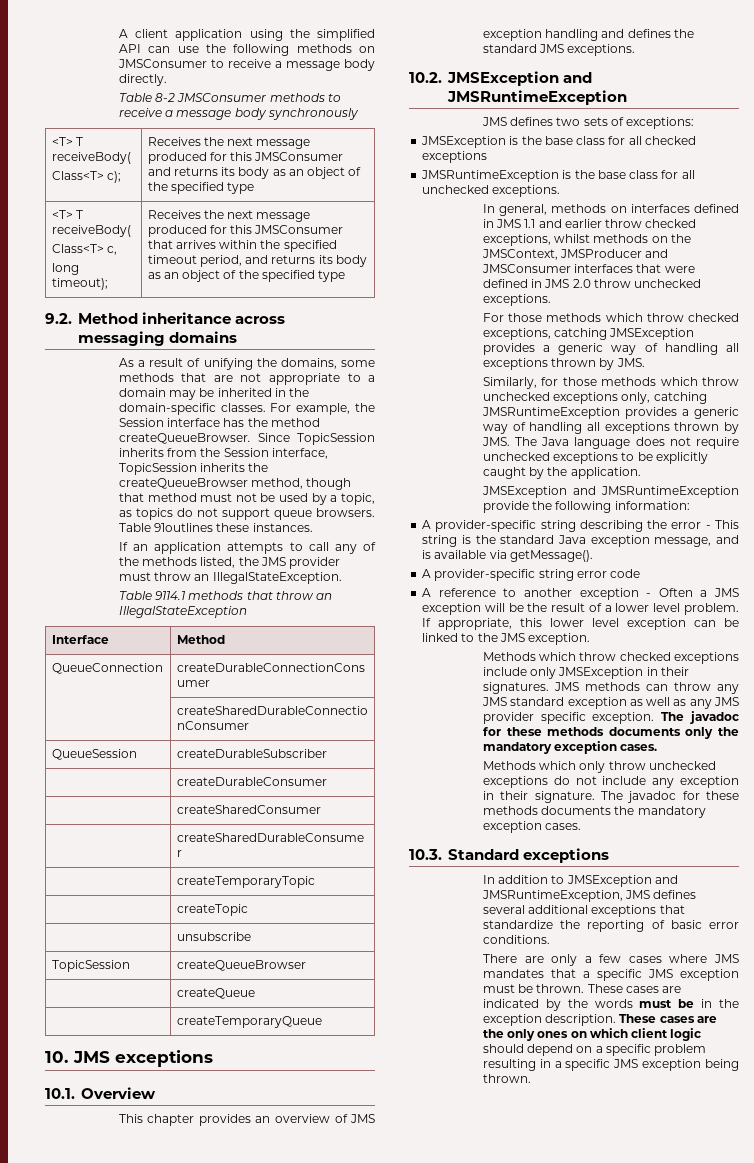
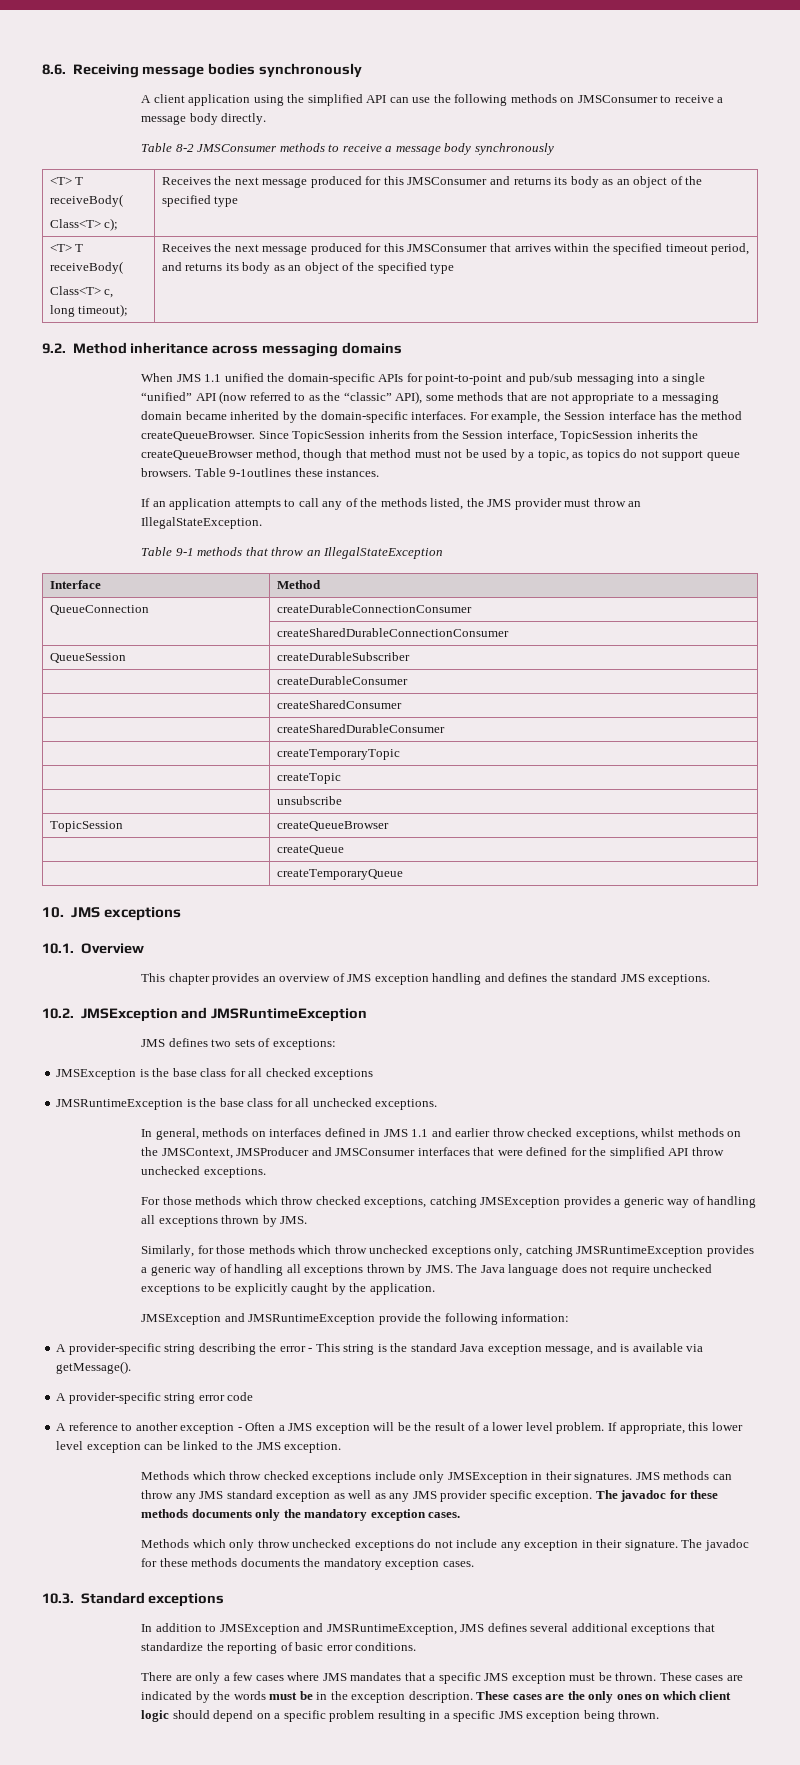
(118, 33) none -> [42,63,363,78] 8.6. Receiving message bodies synchronously //
[118,358,337,370] As a result of unifying the domains, -> [141,373,706,385] [141,391,423,404] When JMS 1.1 unified the domain-specific APIs for point-to-point and pub/sub messaging into a single “unified” API (now referred to as the “classic” API),
[118,388,310,400] [118,403,266,415] domain may be inherited in the domain-specific classes. -> [661,393,719,404] [141,411,467,423] messaging domain became inherited by the domain-specific interfaces.
[154,523,214,532] 91outlines -> [229,468,292,477] 9-1outlines
[155,591,186,600] 9114.1 -> [175,548,194,556] 9-1
[531,279,591,288] in JMS 2.0 -> [570,1147,689,1159] for the simplified API

